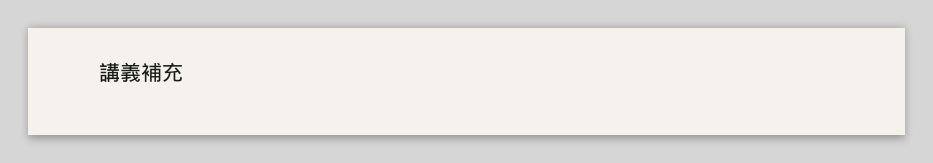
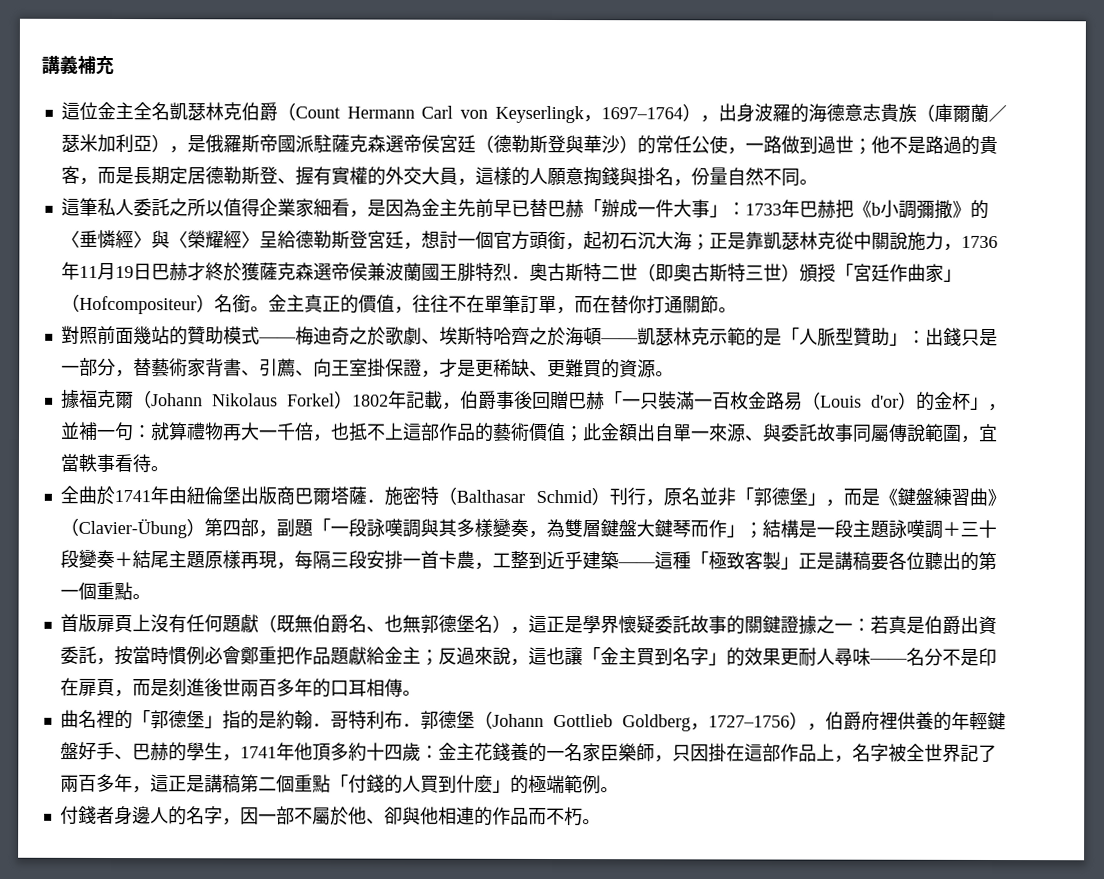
(183, 72) none -> [60,101,1007,124] [60,133,998,155] [60,165,818,187] [60,197,989,219] [60,229,998,251] [60,261,962,283] [60,293,737,315] [60,325,998,347] [60,357,674,379] [60,389,1008,412] [60,421,998,443] [59,453,169,474] [59,485,1006,507] [59,517,997,539] [59,548,997,571] [59,581,151,601] [59,613,997,635] [59,645,997,667] [59,677,421,698] [59,709,1007,732] [59,741,997,763] [59,773,619,795] [59,805,601,827] // 這位金主全名凱瑟林克伯爵（Count Hermann Carl von Keyserlingk，1697–1764），出身波羅的海德意志貴族（庫爾蘭／瑟米加利亞），是俄羅斯帝國派駐薩克森選帝侯宮廷（德勒斯登與華沙）的常任公使，一路做到過世；他不是路過的貴客，而是長期定居德勒斯登、握有實權的外交大員，這樣的人願意掏錢與掛名，份量自然不同。 // 這筆私人委託之所以值得企業家細看，是因為金主先前早已替巴赫「辦成一件大事」：1733年巴赫把《b小調彌撒》的〈垂憐經〉與〈榮耀經〉呈給德勒斯登宮廷，想討一個官方頭銜，起初石沉大海；正是靠凱瑟林克從中關說施力，1736年11月19日巴赫才終於獲薩克森選帝侯兼波蘭國王腓特烈．奧古斯特二世（即奧古斯特三世）頒授「宮廷作曲家」（Hofcompositeur）名銜。金主真正的價值，往往不在單筆訂單，而在替你打通關節。 // 對照前面幾站的贊助模式——梅迪奇之於歌劇、埃斯特哈齊之於海頓——凱瑟林克示範的是「人脈型贊助」：出錢只是一部分，替藝術家背書、引薦、向王室掛保證，才是更稀缺、更難買的資源。 // 據福克爾（Johann Nikolaus Forkel）1802年記載，伯爵事後回贈巴赫「一只裝滿一百枚金路易（Louis d'or）的金杯」，並補一句：就算禮物再大一千倍，也抵不上這部作品的藝術價值；此金額出自單一來源、與委託故事同屬傳說範圍，宜當軼事看待。 // 全曲於1741年由紐倫堡出版商巴爾塔薩．施密特（Balthasar Schmid）刊行，原名並非「郭德堡」，而是《鍵盤練習曲》（Clavier-Übung）第四部，副題「一段詠嘆調與其多樣變奏，為雙層鍵盤大鍵琴而作」；結構是一段主題詠嘆調＋三十段變奏＋結尾主題原樣再現，每隔三段安排一首卡農，工整到近乎建築——這種「極致客製」正是講稿要各位聽出的第一個重點。 // 首版扉頁上沒有任何題獻（既無伯爵名、也無郭德堡名），這正是學界懷疑委託故事的關鍵證據之一：若真是伯爵出資委託，按當時慣例必會鄭重把作品題獻給金主；反過來說，這也讓「金主買到名字」的效果更耐人尋味——名分不是印在扉頁，而是刻進後世兩百多年的口耳相傳。 // 曲名裡的「郭德堡」指的是約翰．哥特利布．郭德堡（Johann Gottlieb Goldberg，1727–1756），伯爵府裡供養的年輕鍵盤好手、巴赫的學生，1741年他頂多約十四歲：金主花錢養的一名家臣樂師，只因掛在這部作品上，名字被全世界記了兩百多年，這正是講稿第二個重點「付錢的人買到什麼」的極端範例。 // 付錢者身邊人的名字，因一部不屬於他、卻與他相連的作品而不朽。

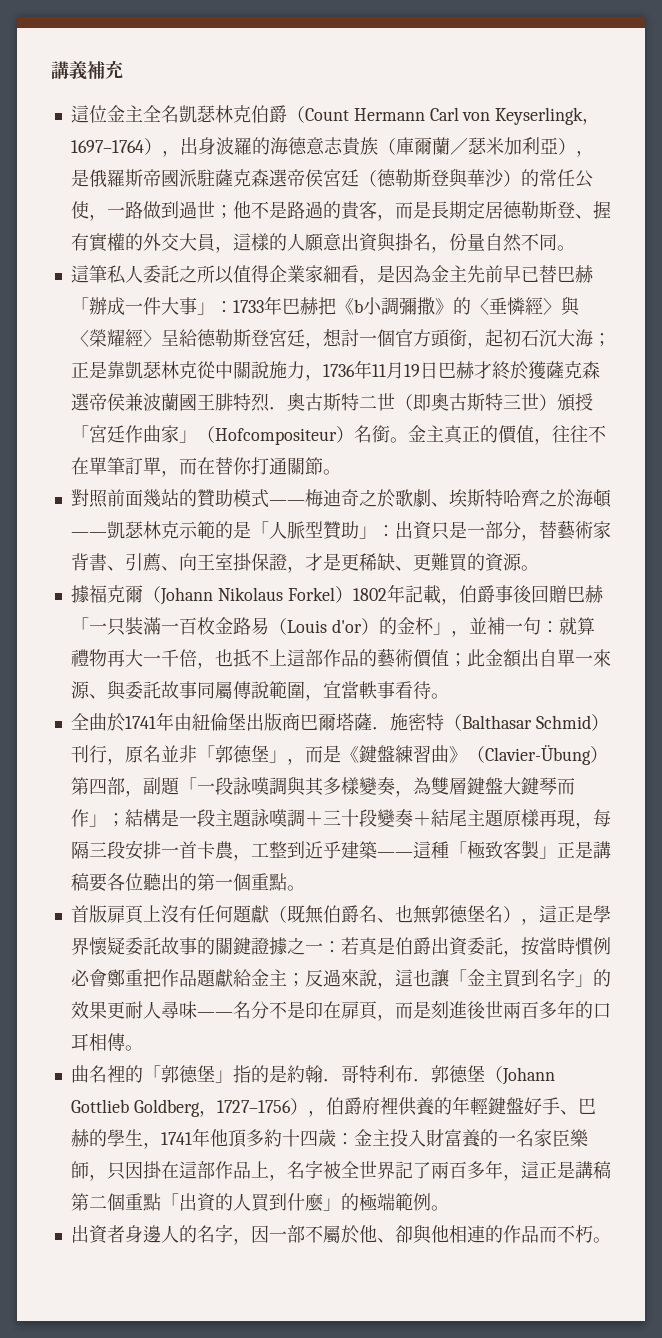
[582,167,620,187] 掏錢 -> [340,233,378,252] 出資
[942,327,962,346] 錢 -> [412,521,432,540] 資
[473,742,511,761] 花錢 -> [389,1129,462,1147] 投入財富
[347,774,385,794] 付錢 -> [178,1193,216,1212] 出資
[59,805,97,825] 付錢 -> [70,1225,108,1244] 出資

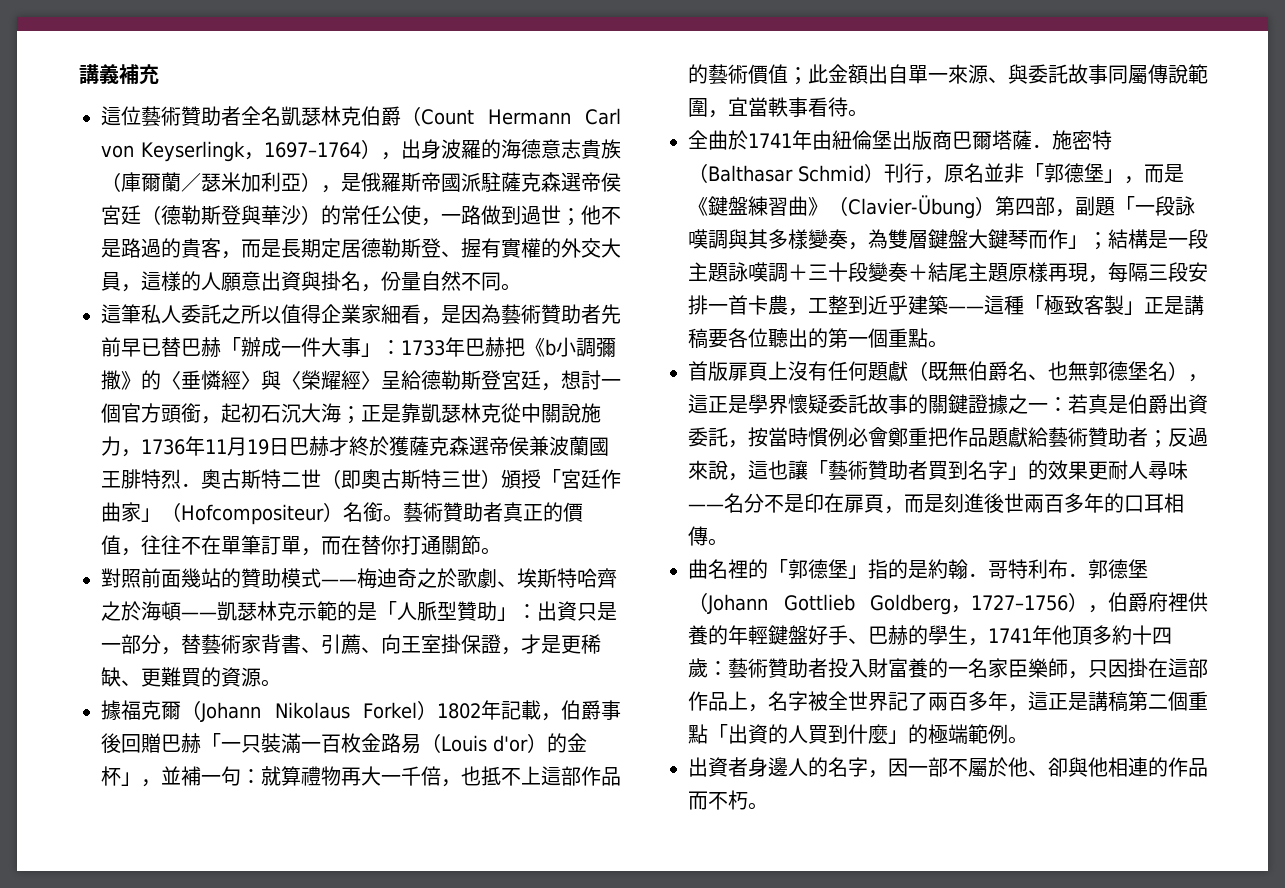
[106,105,143,122] 金主 -> [141,106,241,127] 藝術贊助者
[430,265,467,282] 金主 -> [501,304,601,325] 藝術贊助者
[407,425,444,442] 金主 -> [403,502,503,523] 藝術贊助者
[250,969,287,986] 金主 -> [1048,427,1148,448] 藝術贊助者
[466,969,503,986] 金主 -> [828,460,928,481] 藝術贊助者
[353,1129,390,1146] 金主 -> [728,658,828,679] 藝術贊助者

